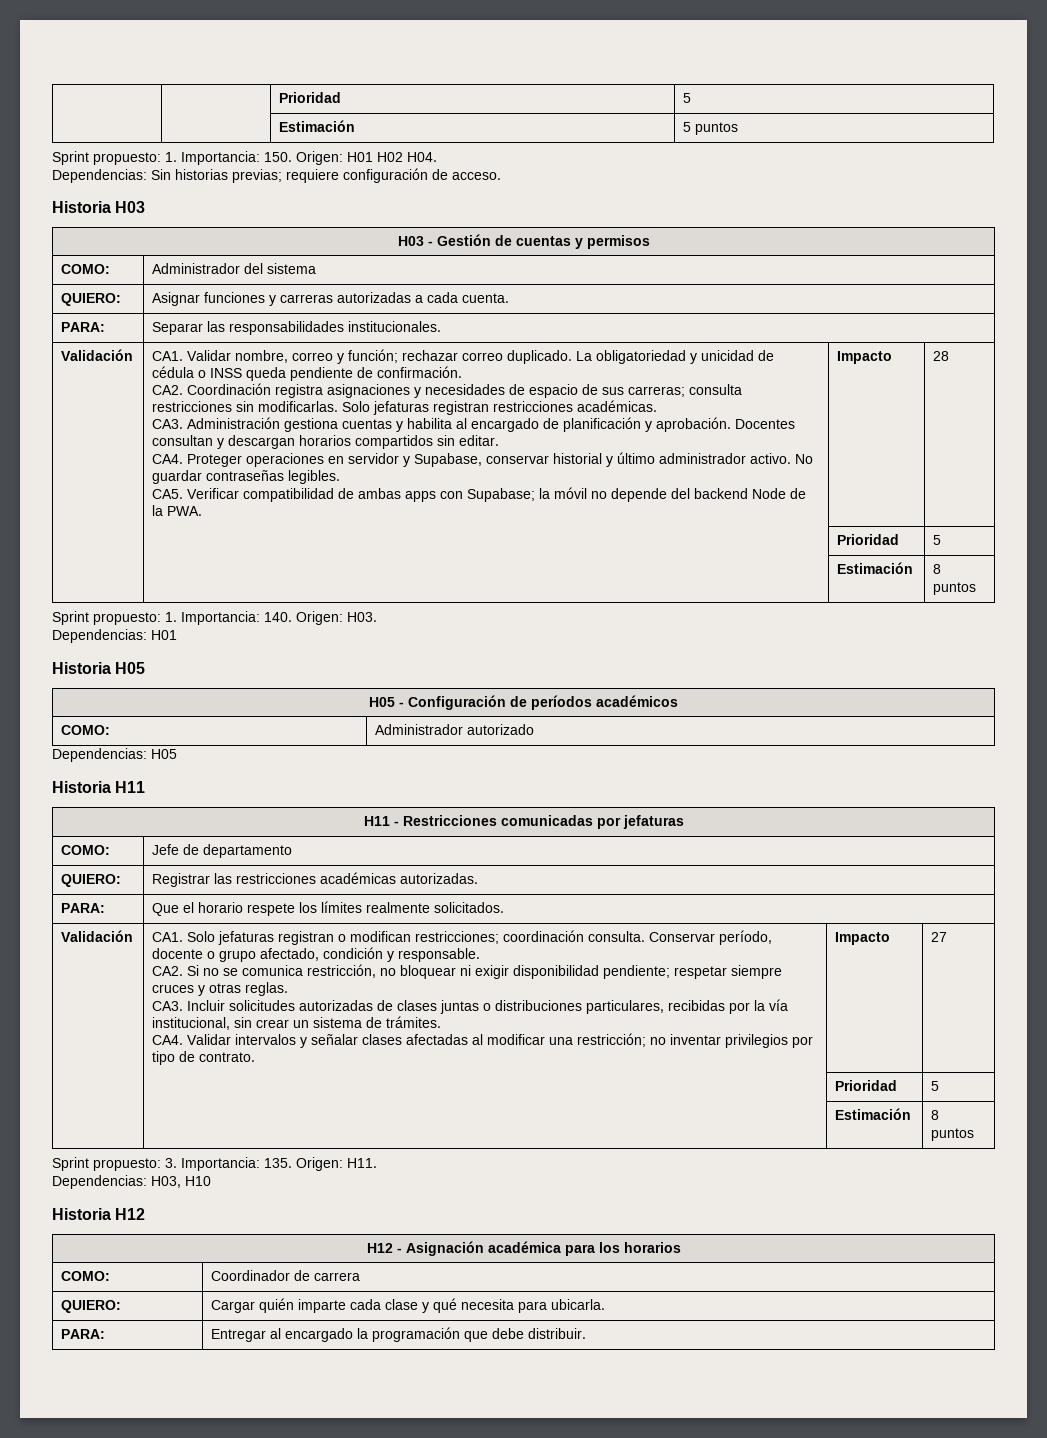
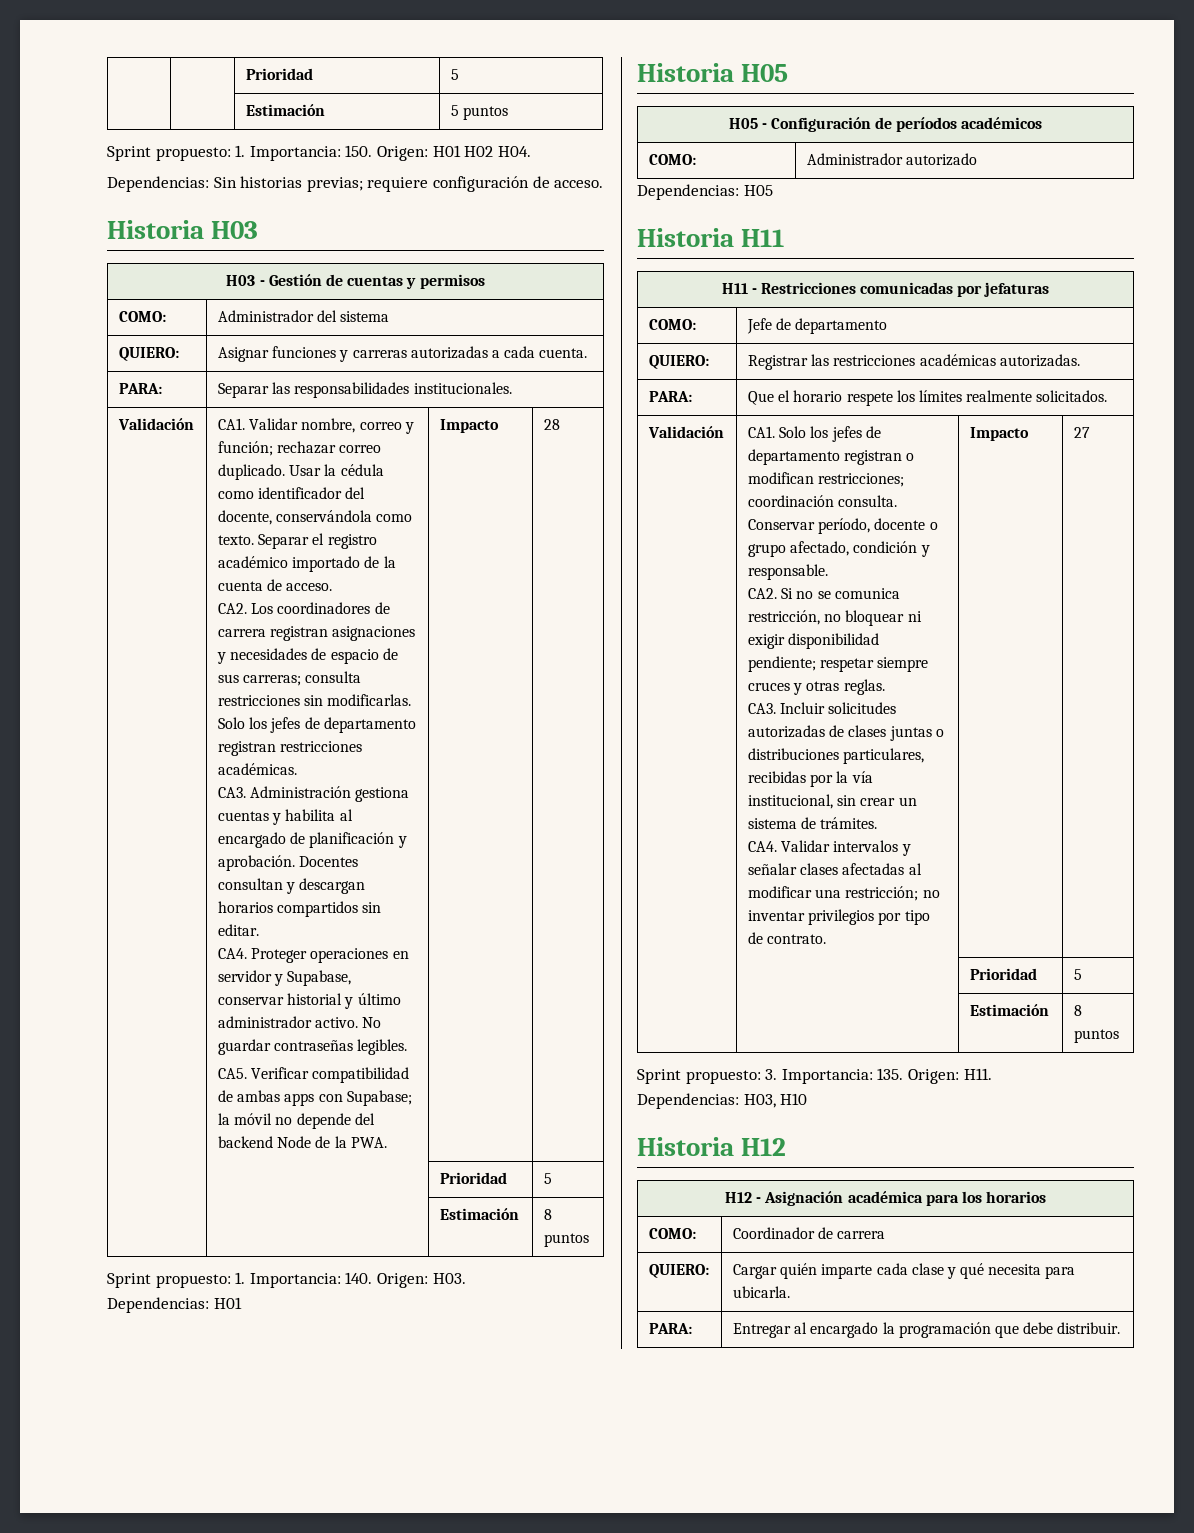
[576,350,775,364] [152,366,463,381] [152,383,324,398] La obligatoriedad y unicidad de cédula o INSS queda pendiente de confirmación. // CA2. Coordinación registra -> [289,464,384,476] [217,487,366,499] [217,510,413,525] [217,533,377,549] [217,556,396,572] [217,579,333,591] [217,602,390,614] [217,626,329,641] Usar la cédula como identificador del docente, conservándola como texto. Separar el registro académico importado de la cuenta de acceso. // CA2. Los coordinadores de carrera registran
[373,401,430,415] jefaturas -> [249,717,416,733] los jefes de departamento
[218,931,275,945] jefaturas -> [810,426,881,442] [747,449,840,465] los jefes de departamento

